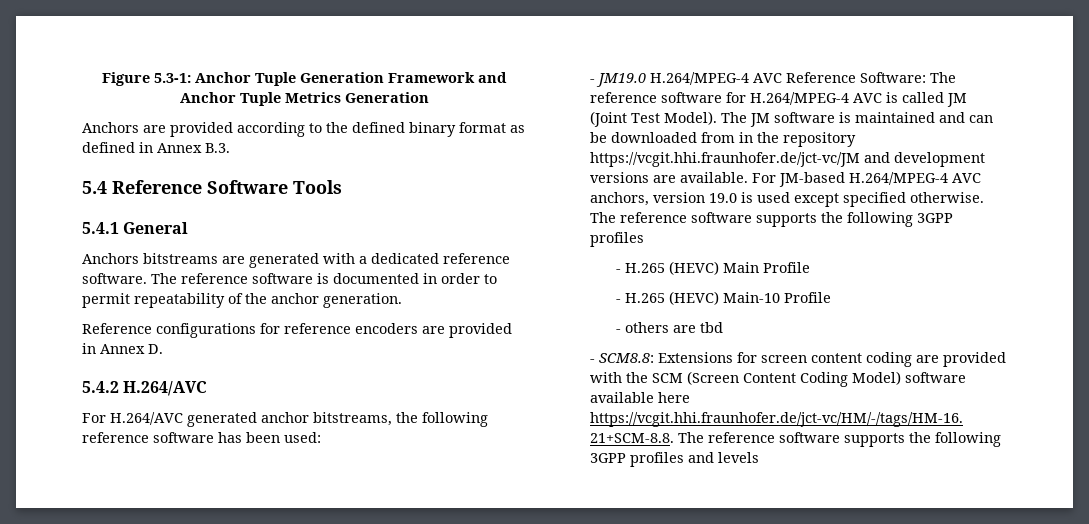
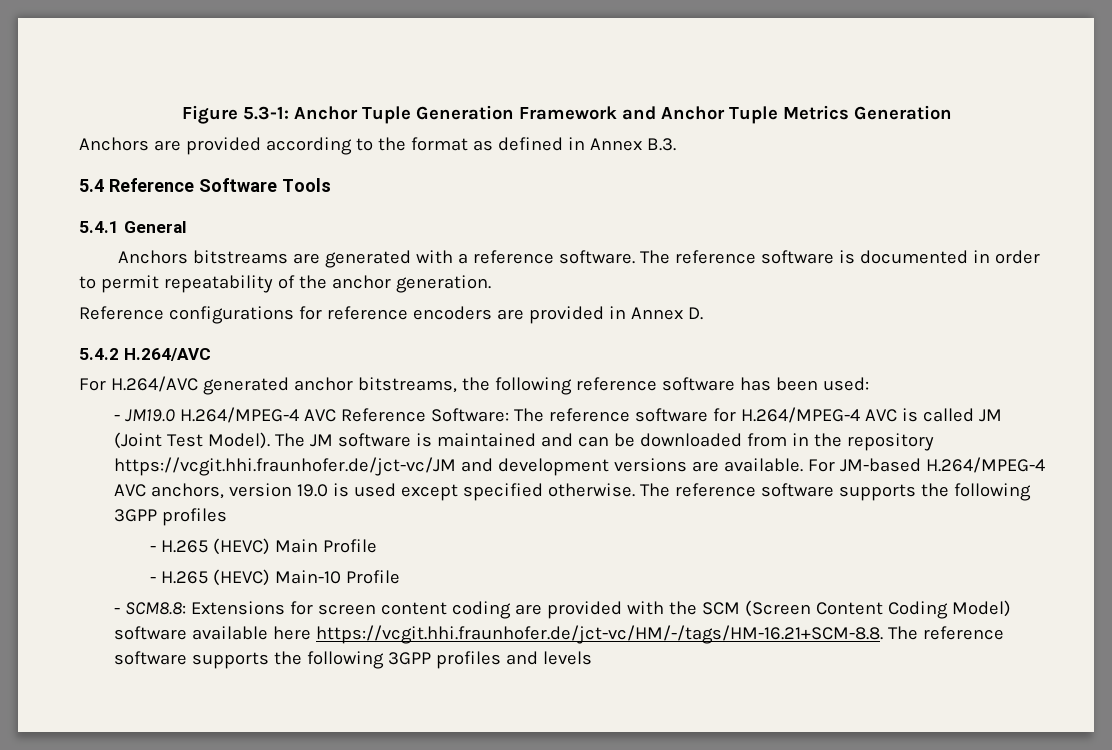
[352,122,456,137] defined binary -> (406, 144) none
[371,253,439,264] dedicated -> (468, 258) none
[616,322,724,333] // - others are tbd -> (400, 577) none

